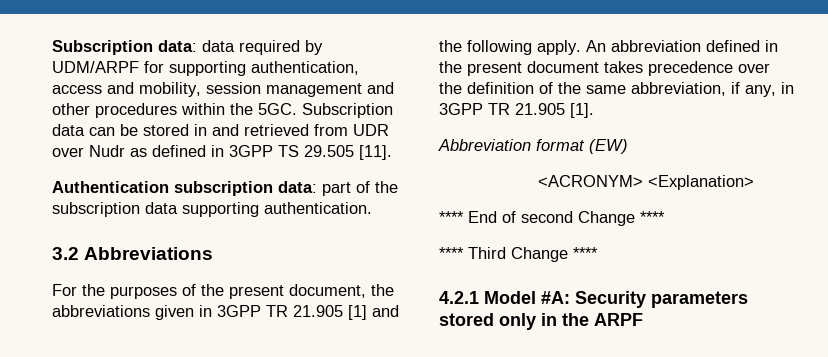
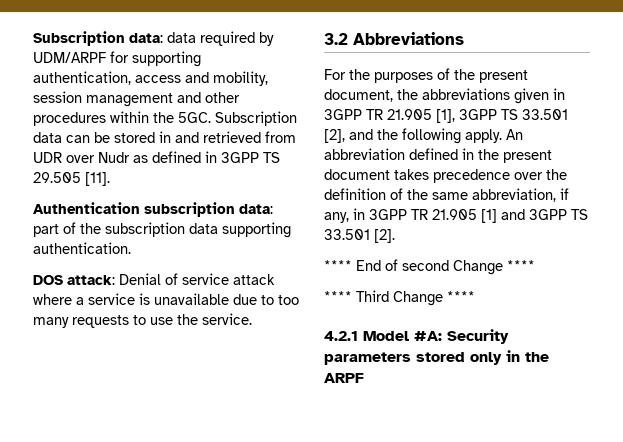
(372, 208) none -> [33,273,275,285] [33,293,299,305] [33,313,252,328] // DOS attack: Denial of service attack where a service is unavailable due to too many requests to use the service.
[348,305,367,320] [1] -> [436,109,568,123] [324,129,345,143] [1], 3GPP TS 33.501 [2],
[570,103,594,118] [438,139,628,154] [537,175,754,190] [1]. // Abbreviation format (EW) // <ACRONYM> <Explanation> -> [481,209,588,223] [324,229,395,243] [1] and 3GPP TS 33.501 [2].

